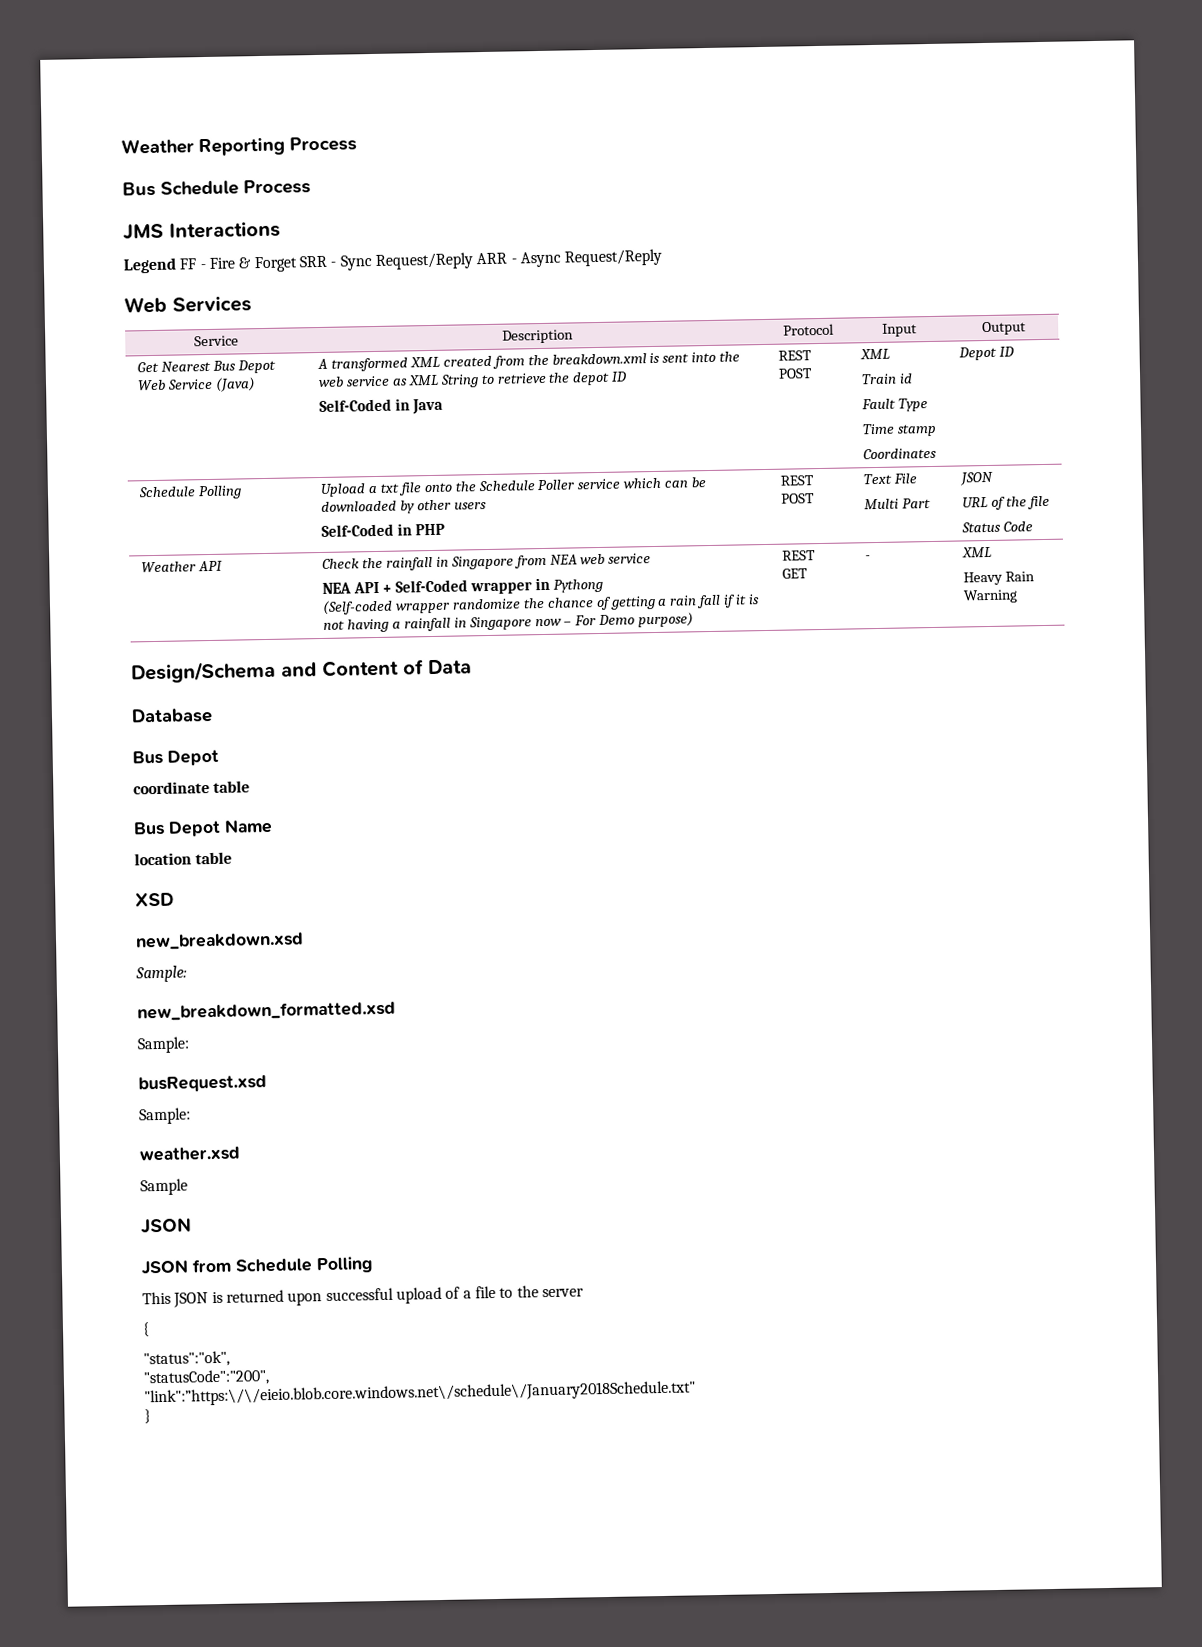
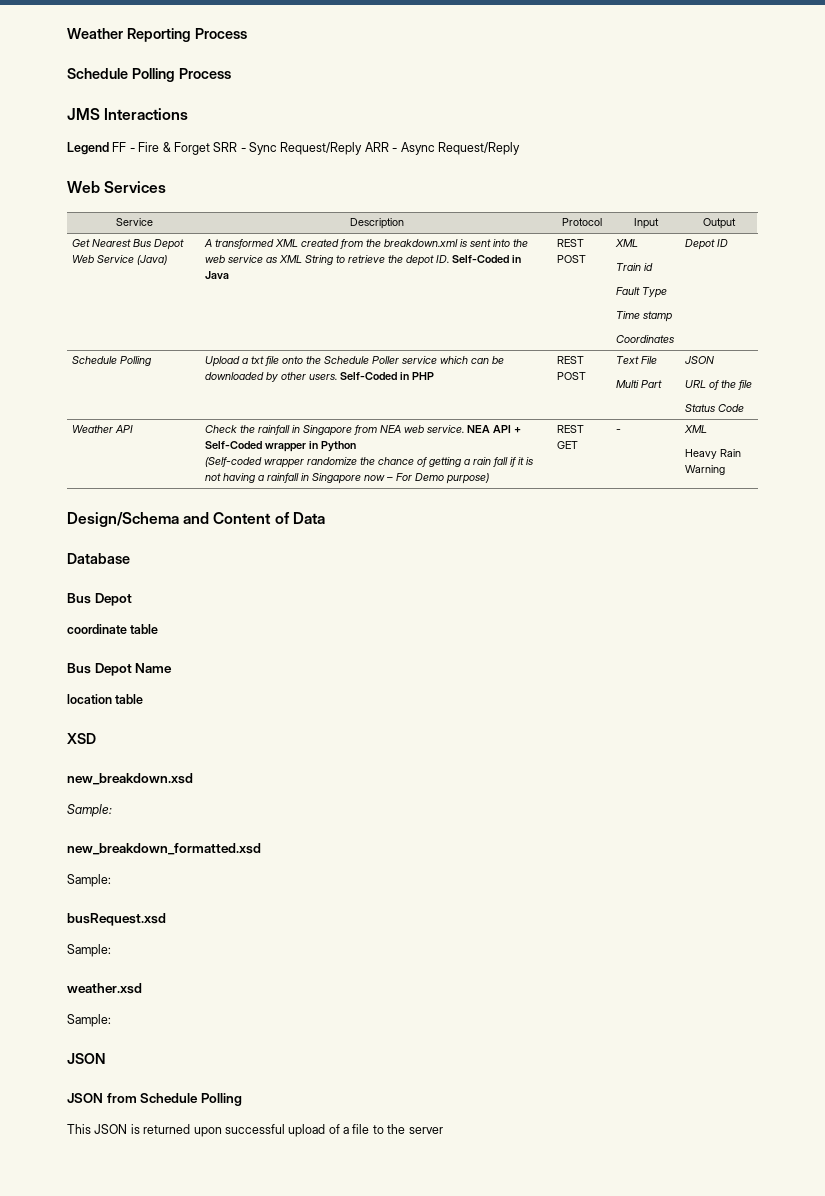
[122,180,239,197] Bus Schedule -> [67,68,175,82] Schedule Polling
[611,371,628,382] ID // -> [436,255,450,263] ID.
[453,502,487,510] users // -> [309,374,338,380] users.
[608,553,652,564] service // -> [427,425,465,433] service.
[552,578,603,593] Pythong -> [321,441,357,452] Python
[140,1178,188,1196] Sample -> [67,1014,111,1027] Sample:
[142,1322,150,1337] [143,1350,230,1368] [143,1369,270,1387] [144,1380,696,1407] [144,1409,151,1424] // { // "status":"ok", // "statusCode":"200", // "link":”https:\/\/eieio.blob.core.windows.net\/schedule\/January2018Schedule.txt" // } -> (443, 1130) none

